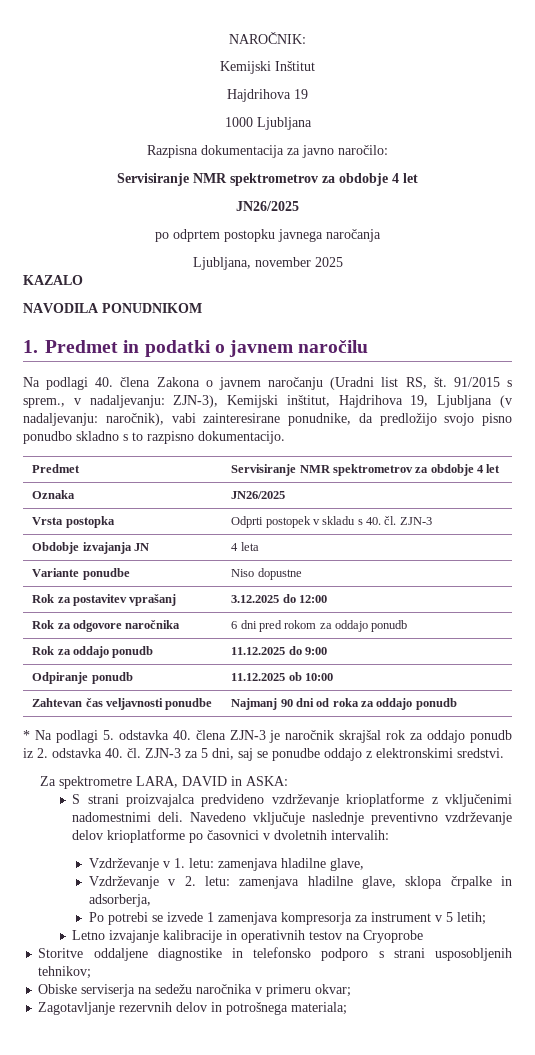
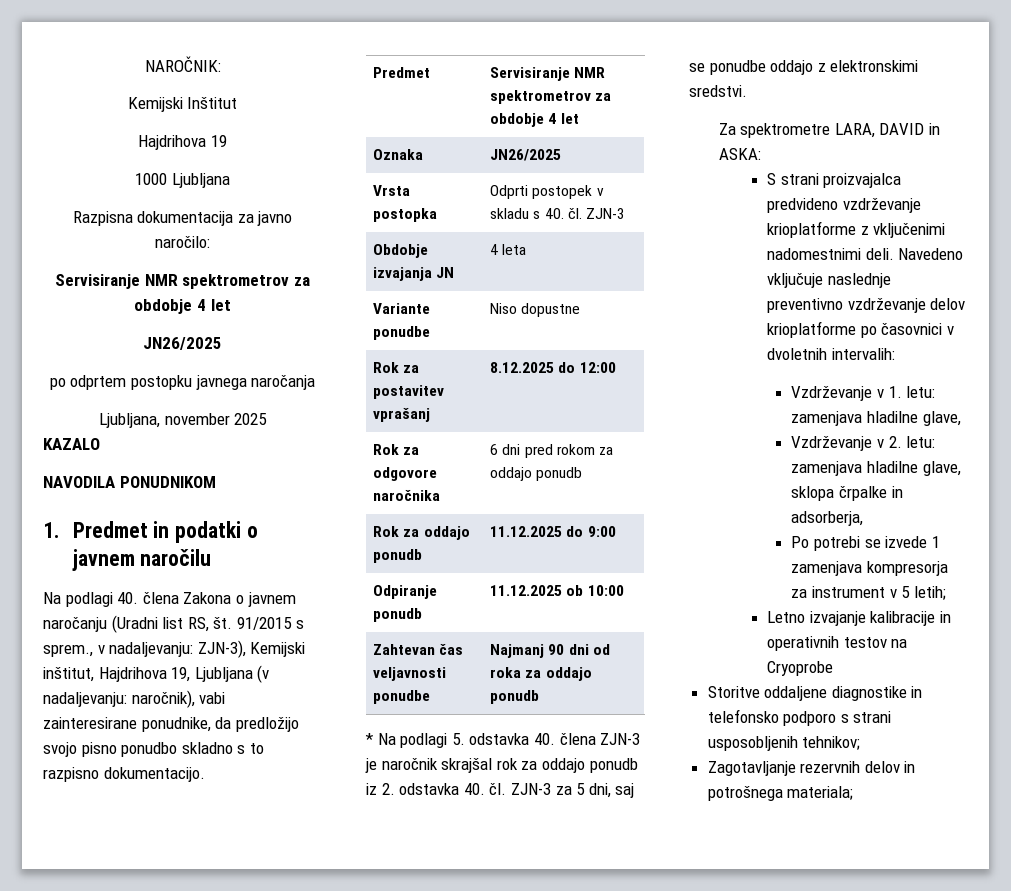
[231,595,280,603] 3.12.2025 -> [490,362,555,373] 8.12.2025
[38,984,352,997] // Obiske serviserja na sedežu naročnika v primeru okvar; -> (861, 743) none

